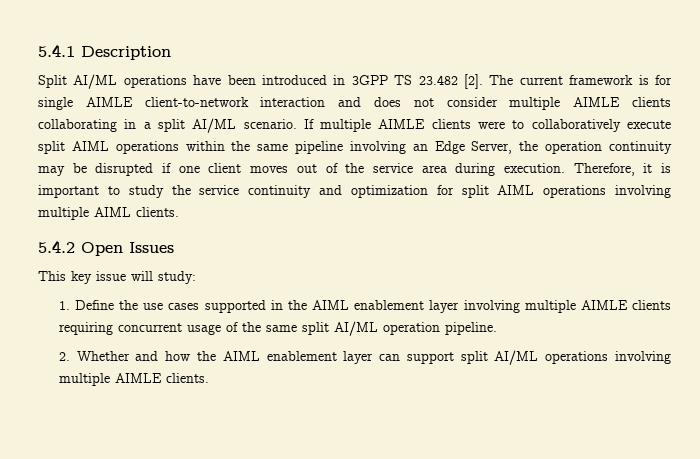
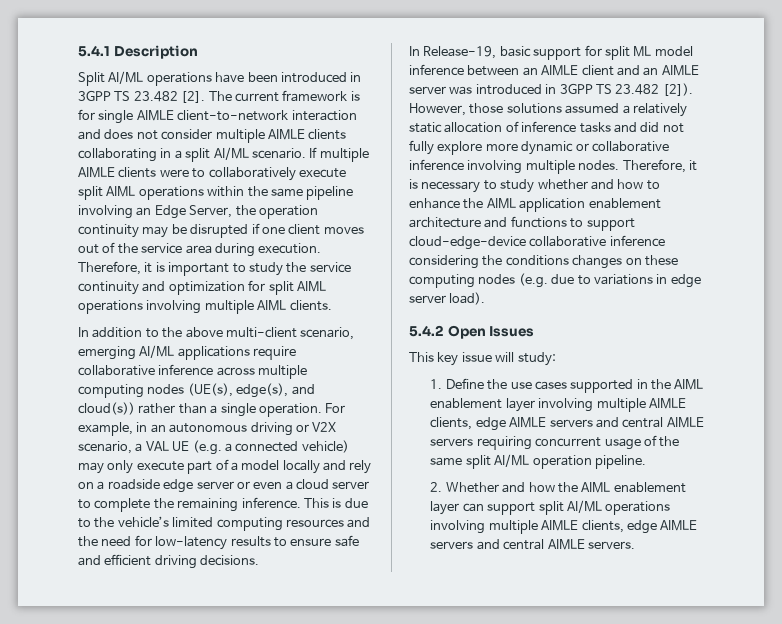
(179, 212) none -> [78,327,355,340] [78,345,297,360] [78,364,308,379] [78,383,315,398] [78,402,346,417] [78,422,337,436] [78,440,349,455] [78,459,372,474] [78,479,370,493] [78,497,368,512] [78,516,371,531] [78,535,359,550] [78,554,260,569] [409,45,693,60] [409,64,699,76] [409,83,693,96] [409,103,687,117] [409,121,684,133] [409,140,669,155] [409,159,697,174] [409,179,660,193] [409,198,661,212] [409,216,635,231] [409,235,665,250] [409,255,678,269] [409,273,701,288] [409,292,486,305] // In addition to the above multi-client scenario, emerging AI/ML applications require collaborative inference across multiple computing nodes (UE(s), edge(s), and cloud(s)) rather than a single operation. For example, in an autonomous driving or V2X scenario, a VAL UE (e.g. a connected vehicle) may only execute part of a model locally and rely on a roadside edge server or even a cloud server to complete the remaining inference. This is due to the vehicle’s limited computing resources and the need for low-latency results to ensure safe and efficient driving decisions. // In Release-19, basic support for split ML model inference between an AIMLE client and an AIMLE server was introduced in 3GPP TS 23.482 [2]). However, those solutions assumed a relatively static allocation of inference tasks and did not fully explore more dynamic or collaborative inference involving multiple nodes. Therefore, it is necessary to study whether and how to enhance the AIML application enablement architecture and functions to support cloud-edge-device collaborative inference considering the conditions changes on these computing nodes (e.g. due to variations in edge server load).
[632,300,671,310] clients -> [430,417,704,431] [430,438,474,446] clients, edge AIMLE servers and central AIMLE servers
[165,373,209,383] clients. -> [581,520,698,534] [430,539,635,550] clients, edge AIMLE servers and central AIMLE servers.

